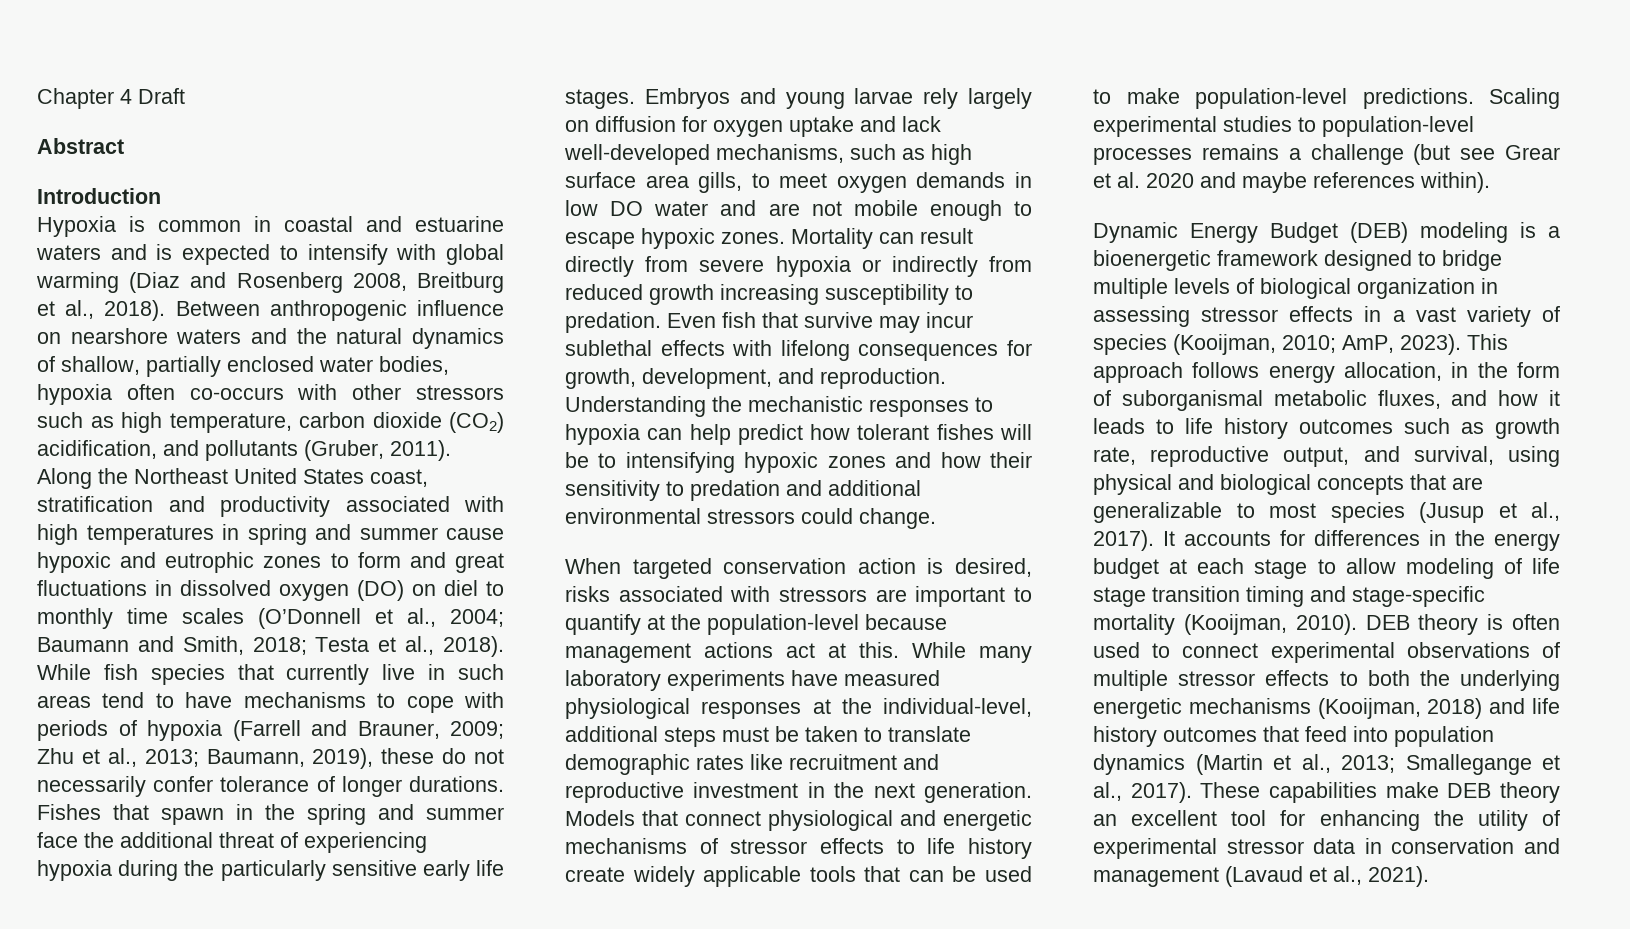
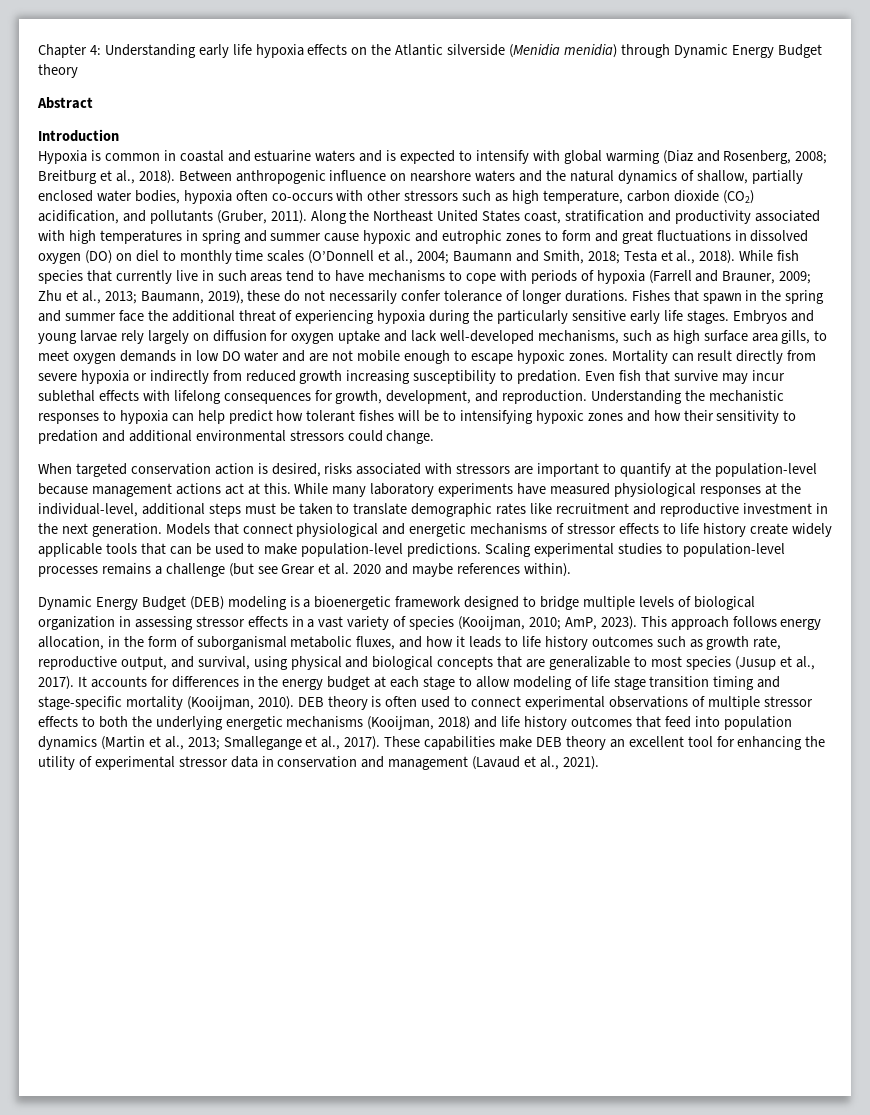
[120,88,185,104] 4 Draft -> [89,44,822,58] [38,64,78,78] 4: Understanding early life hypoxia effects on the Atlantic silverside (Menidia menidia) through Dynamic Energy Budget theory
[236,272,407,293] Rosenberg 2008, -> [723,150,828,164] Rosenberg, 2008;

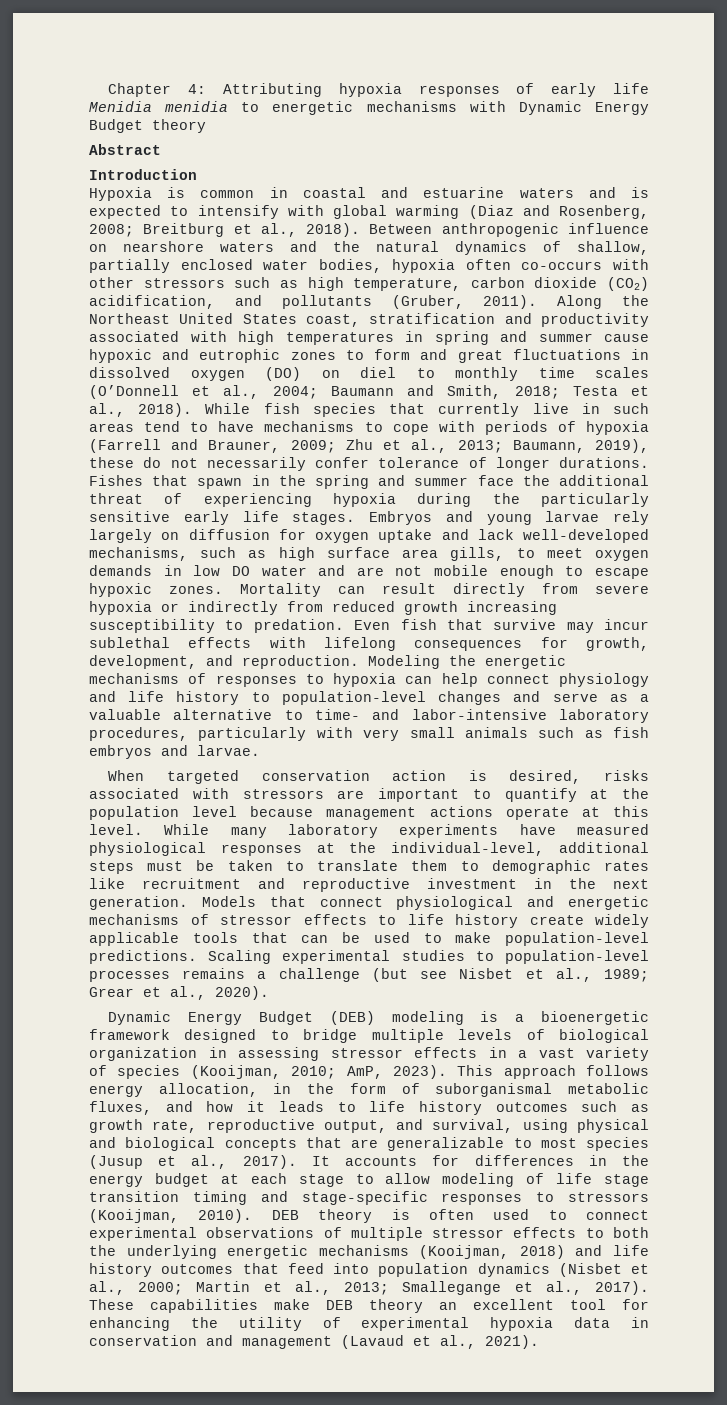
[104,44,670,58] Understanding early life hypoxia effects on the Atlantic silverside (Menidia menidia) through -> [222,83,649,97] [89,101,506,115] Attributing hypoxia responses of early life Menidia menidia to energetic mechanisms with
[591,390,784,404] Understanding the mechanistic -> [368,655,566,669] [89,673,207,684] Modeling the energetic mechanisms of
[228,410,797,424] [38,430,435,444] predict how tolerant fishes will be to intensifying hypoxic zones and how their sensitivity to predation and additional environmental stressors could change. -> [486,673,649,687] [89,691,649,705] [89,709,649,723] [89,727,649,741] [89,745,260,759] connect physiology and life history to population-level changes and serve as a valuable alternative to time- and labor-intensive laboratory procedures, particularly with very small animals such as fish embryos and larvae.
[714,463,817,477] population-level -> [89,806,238,820] population level
[224,483,291,495] act at this. -> [505,806,650,820] [89,824,143,835] operate at this level.
(408, 509) none -> [411,860,479,871] them to
[281,563,571,577] Grear et al. 2020 and maybe references within). -> [459,968,649,982] [89,986,269,1000] Nisbet et al., 1989; Grear et al., 2020).
[125,696,183,710] mortality -> [441,1192,649,1205] responses to stressors
[100,736,145,750] (Martin -> [558,1263,649,1277] [89,1281,251,1295] (Nisbet et al., 2000; Martin
[178,756,228,767] stressor -> [490,1317,554,1331] hypoxia

